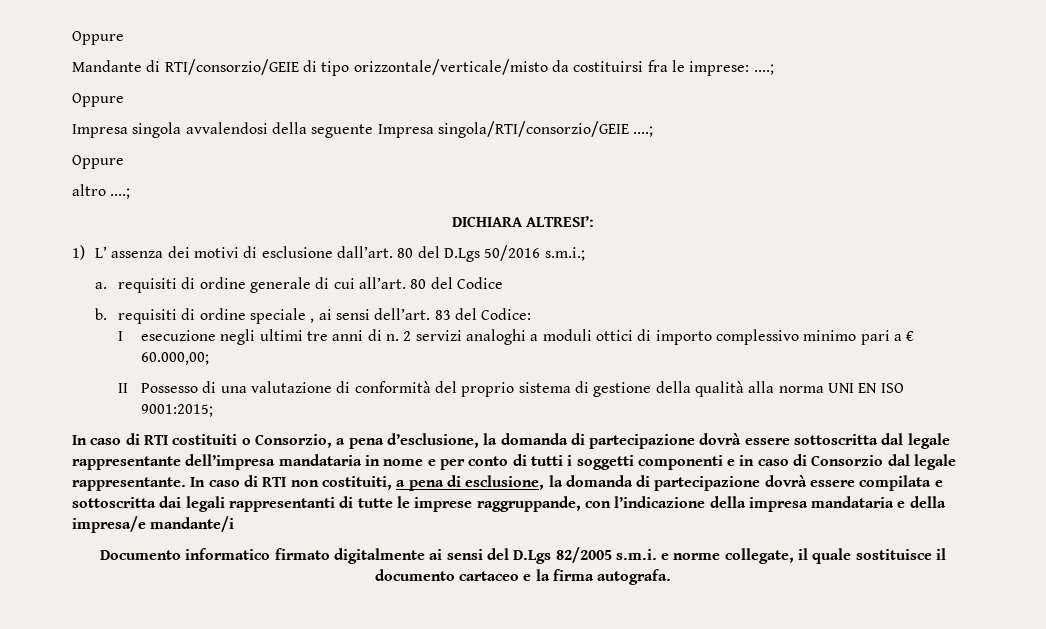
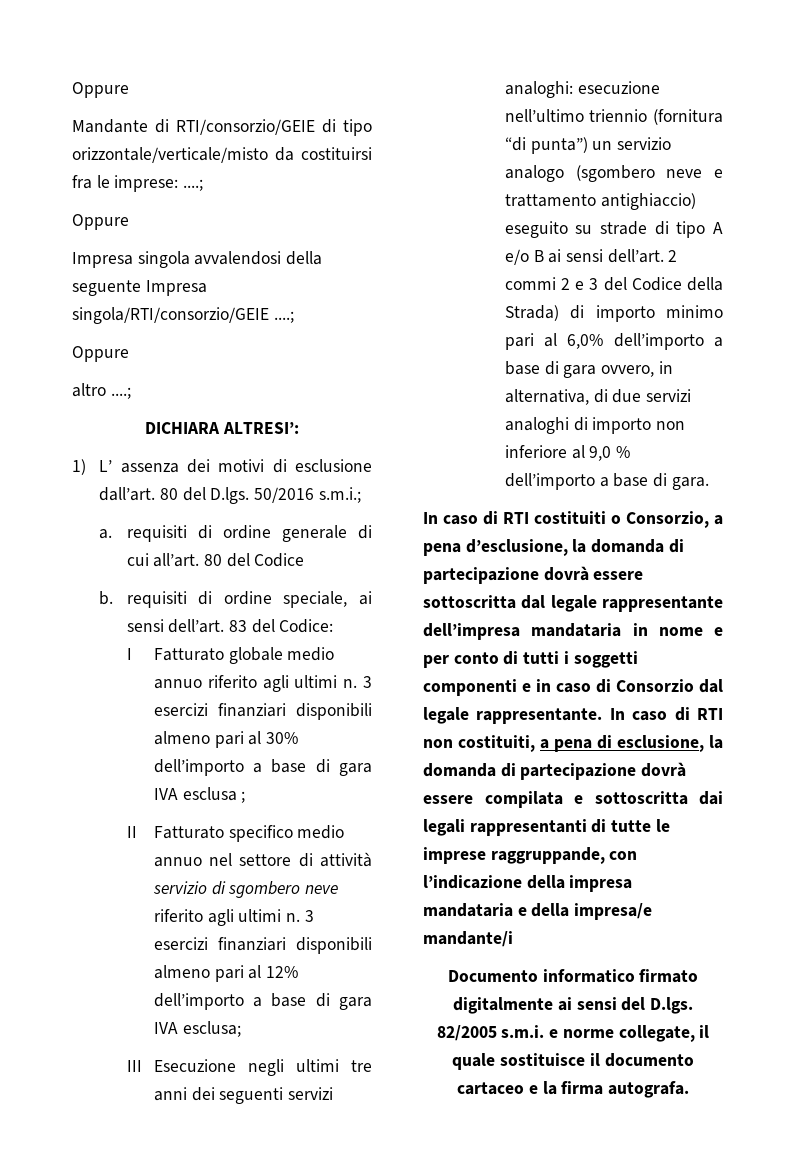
[443,248,480,262] D.Lgs -> [210,487,250,504] D.lgs.
[250,308,315,324] speciale , -> [283,591,348,608] speciale,
[141,329,915,345] [141,352,210,365] [118,381,904,397] [141,404,214,417] esecuzione negli ultimi tre anni di n. 2 servizi analoghi a moduli ottici di importo complessivo minimo pari a € 60.000,00; // II Possesso di una valutazione di conformità del proprio sistema di gestione della qualità alla norma UNI EN ISO 9001:2015; -> [153,647,335,664] [153,675,372,692] [153,703,372,720] [153,731,299,748] [153,759,372,776] [153,787,246,803] [126,825,345,842] [153,852,372,867] [152,881,339,898] [153,909,314,926] [153,937,372,954] [153,965,299,982] [153,993,372,1010] [153,1021,241,1037] [126,1059,373,1076] [153,1087,334,1104] [504,81,660,98] [504,109,723,125] [504,137,672,154] [504,165,723,182] [504,193,696,210] [504,221,723,238] [504,249,678,265] [504,277,723,291] [504,305,723,322] [504,333,723,350] [504,361,673,378] [504,389,692,405] [504,417,686,434] [504,445,631,461] [504,473,709,490] Fatturato globale medio annuo riferito agli ultimi n. 3 esercizi finanziari disponibili almeno pari al 30% dell’importo a base di gara IVA esclusa ; // II Fatturato specifico medio annuo nel settore di attività servizio di sgombero neve riferito agli ultimi n. 3 esercizi finanziari disponibili almeno pari al 12% dell’importo a base di gara IVA esclusa; // III Esecuzione negli ultimi tre anni dei seguenti servizi analoghi: esecuzione nell’ultimo triennio (fornitura “di punta”) un servizio analogo (sgombero neve e trattamento antighiaccio) eseguito su strade di tipo A e/o B ai sensi dell’art. 2 commi 2 e 3 del Codice della Strada) di importo minimo pari al 6,0% dell’importo a base di gara ovvero, in alternativa, di due servizi analoghi di importo non inferiore al 9,0 % dell’importo a base di gara.
[513,550,552,564] D.Lgs -> [649,997,693,1014] D.lgs.

